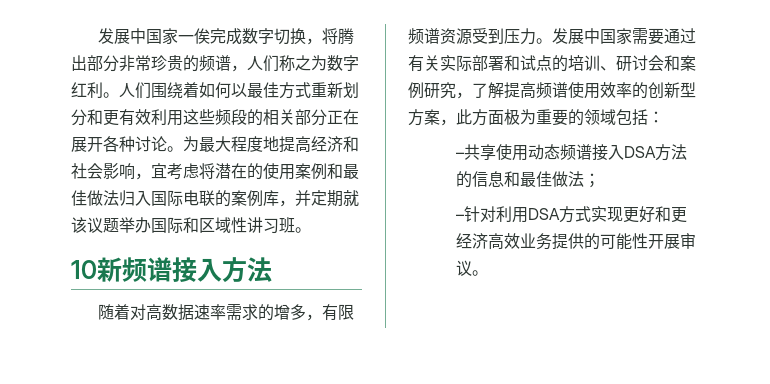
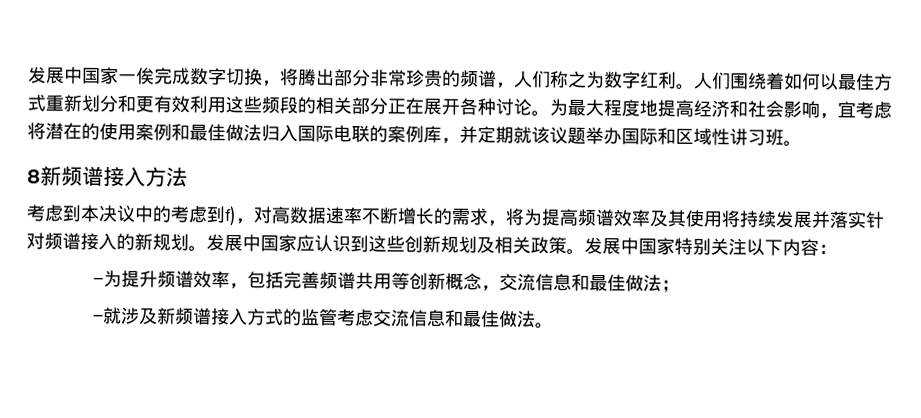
[71,260,97,279] 10 -> [27,169,41,184] 8
[98,304,355,321] [408,28,696,45] [408,55,696,72] [408,82,696,99] [408,109,664,126] [456,144,688,161] [456,171,473,188] 随着对高数据速率需求的增多，有限频谱资源受到压力。发展中国家需要通过有关实际部署和试点的培训、研讨会和案例研究，了解提高频谱使用效率的创新型方案，此方面极为重要的领域包括： // –共享使用动态频谱接入DSA方法的 -> [26,204,884,229] [26,232,837,257] [92,270,536,292] 考虑到本决议中的考虑到f)，对高数据速率不断增长的需求，将为提高频谱效率及其使用将持续发展并落实针对频谱接入的新规划。发展中国家应认识到这些创新规划及相关政策。发展中国家特别关注以下内容： // –为提升频谱效率，包括完善频谱共用等创新概念，交流
[464,206,688,223] [456,233,697,250] [456,260,473,276] 针对利用DSA方式实现更好和更经济高效业务提供的可能性开展审议 -> [102,307,536,328] 就涉及新频谱接入方式的监管考虑交流信息和最佳做法

